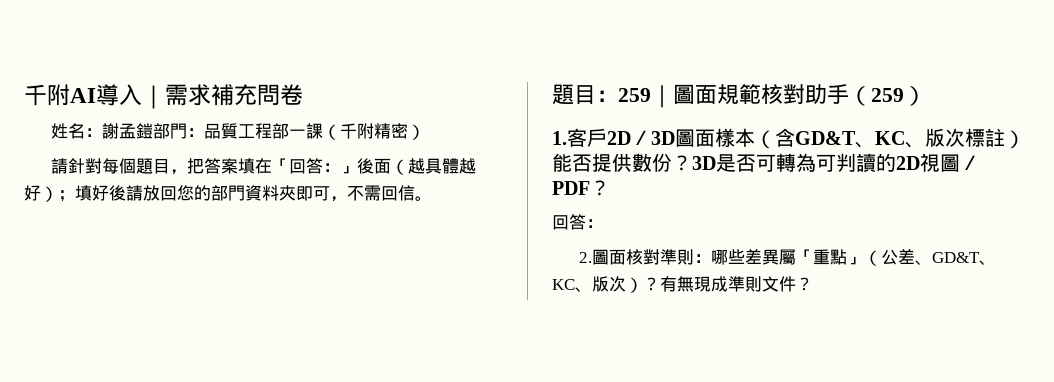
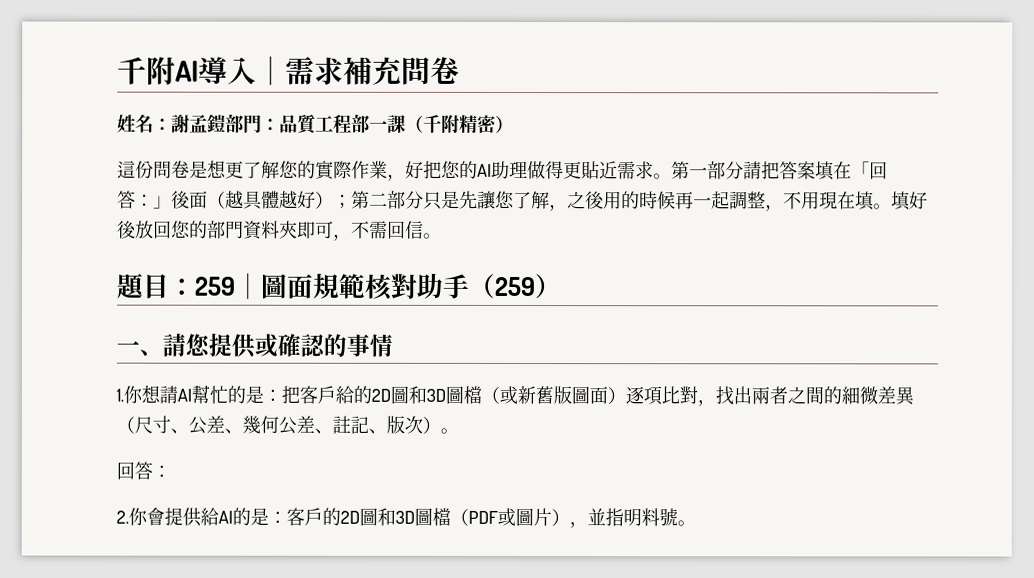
[50,158,187,175] 請針對每個題目， -> [117,159,762,181] 這份問卷是想更了解您的實際作業，好把您的AI助理做得更貼近需求。第一部分請
[75,185,143,201] 填好後請 -> [351,190,928,212] [117,220,137,239] 第二部分只是先讓您了解，之後用的時候再一起調整，不用現在填。填好後
[552,128,1025,149] [552,153,980,172] [552,180,610,196] [552,214,603,230] [578,249,996,266] [552,276,813,293] 1.客戶2D／3D圖面樣本（含GD&T、KC、版次標註）能否提供數份？3D是否可轉為可判讀的2D視圖／PDF？ // 回答： // 2.圖面核對準則：哪些差異屬「重點」（公差、GD&T、KC、版次）？有無現成準則文件？ -> [116,333,393,359] [116,384,915,407] [116,415,459,435] [116,461,171,480] [116,507,696,529] 一、請您提供或確認的事情 // 1.你想請AI幫忙的是：把客戶給的2D圖和3D圖檔（或新舊版圖面）逐項比對，找出兩者之間的細微差異（尺寸、公差、幾何公差、註記、版次）。 // 回答： // 2.你會提供給AI的是：客戶的2D圖和3D圖檔（PDF或圖片），並指明料號。

